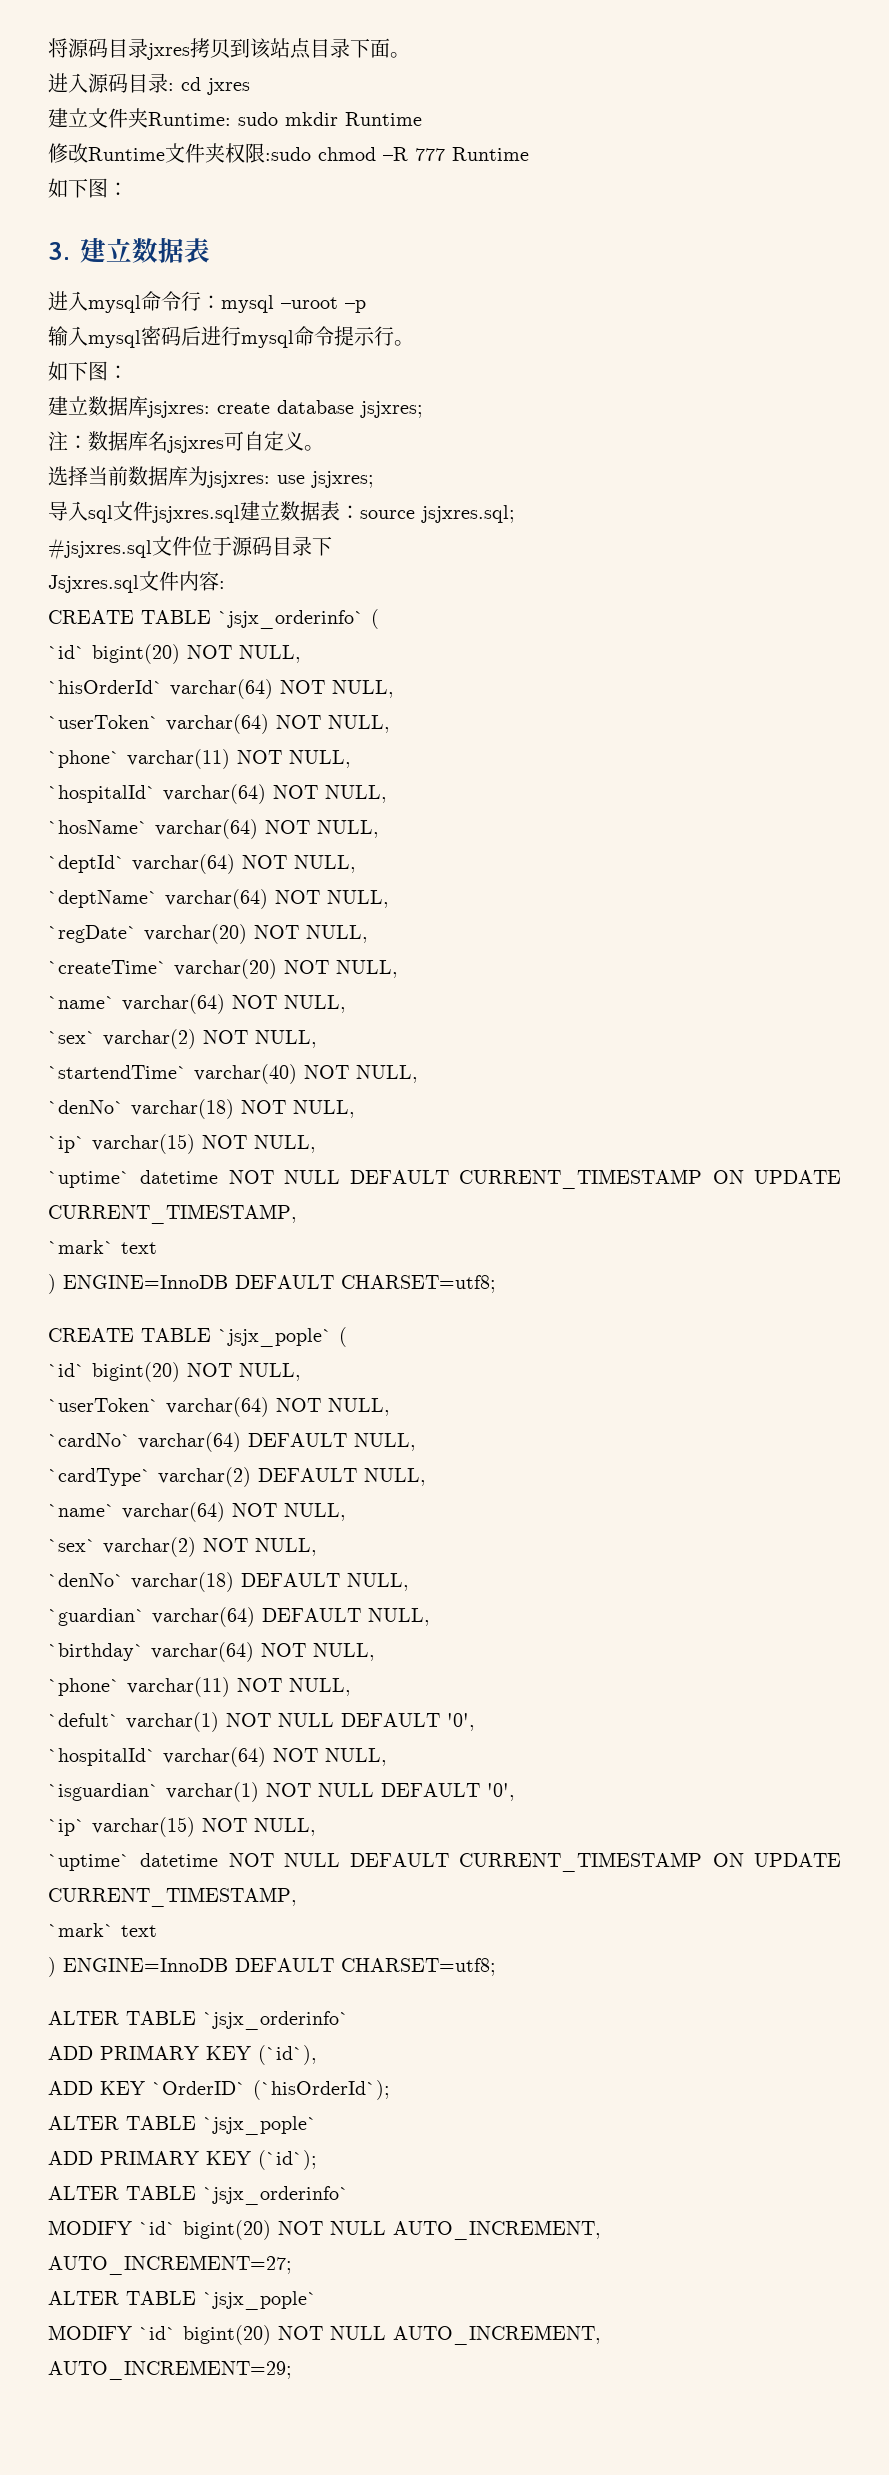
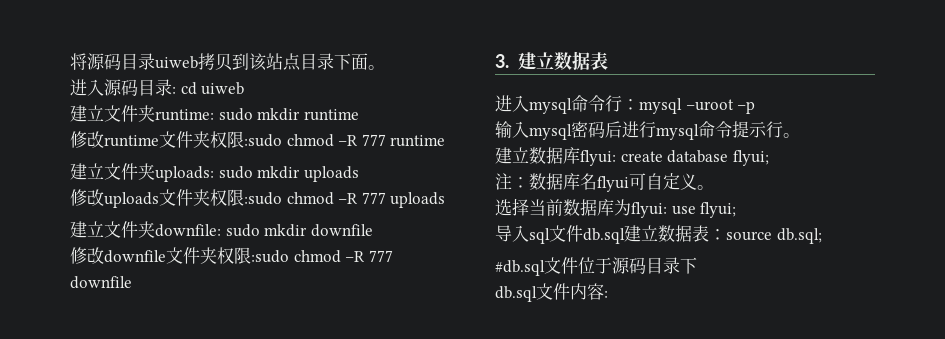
[147,43,190,60] jxres -> [155,56,198,69] uiweb
[207,78,250,95] [48,108,422,128] [48,143,529,163] [48,178,128,198] jxres // 建立文件夹Runtime: sudo mkdir Runtime // 修改Runtime文件夹权限:sudo chmod –R 777 Runtime // 如下图： -> [201,82,245,95] [70,105,359,122] [70,131,446,148] [70,163,359,182] [70,189,446,208] [70,221,373,238] [70,247,393,264] [70,276,132,289] uiweb // 建立文件夹runtime: sudo mkdir runtime // 修改runtime文件夹权限:sudo chmod –R 777 runtime // 建立文件夹uploads: sudo mkdir uploads // 修改uploads文件夹权限:sudo chmod –R 777 uploads // 建立文件夹downfile: sudo mkdir downfile // 修改downfile文件夹权限:sudo chmod –R 777 downfile
[48,361,128,381] // 如下图： -> (800, 135) none
[147,401,210,418] jsjxres: -> [580,150,616,166] flyui:
[360,401,423,418] jsjxres; -> [732,150,769,166] flyui;
[167,436,224,453] jsjxres -> [597,176,629,192] flyui
[207,471,374,488] jsjxres: use jsjxres; -> [631,202,737,218] flyui: use flyui;
[152,505,240,523] jsjxres.sql -> [583,228,625,244] db.sql
[421,505,515,523] [48,538,152,560] jsjxres.sql; // #jsjxres.sql -> [776,228,822,244] [495,260,545,276] db.sql; // #db.sql
[48,575,139,593] Jsjxres.sql -> [495,286,537,302] db.sql
[48,609,379,629] [48,644,301,664] [48,679,394,699] [48,714,390,734] [48,749,351,769] [48,784,387,804] [48,819,379,839] [48,854,356,874] [48,889,389,909] [48,924,368,944] [48,959,398,979] [48,994,346,1014] [48,1029,317,1049] [48,1064,418,1084] [48,1099,355,1119] [48,1134,316,1154] [48,1169,841,1189] [48,1204,297,1224] [48,1240,157,1254] [48,1274,496,1294] [48,1327,347,1347] [48,1362,301,1382] [48,1397,390,1417] [48,1432,416,1452] [48,1467,426,1487] [48,1502,346,1522] [48,1537,317,1557] [48,1572,409,1592] [48,1607,430,1627] [48,1642,375,1662] [48,1677,351,1697] [48,1712,475,1732] [48,1747,387,1767] [48,1782,515,1802] [48,1817,316,1837] [48,1852,841,1872] [48,1887,297,1907] [48,1923,157,1937] [48,1957,496,1977] [48,2011,349,2030] [48,2045,317,2065] [48,2080,390,2100] [48,2116,317,2135] [48,2150,317,2170] [48,2186,349,2205] [48,2220,601,2240] [48,2255,292,2275] [48,2291,317,2310] [48,2325,601,2345] [48,2360,292,2380] // CREATE TABLE `jsjx_orderinfo` ( // `id` bigint(20) NOT NULL, // `hisOrderId` varchar(64) NOT NULL, // `userToken` varchar(64) NOT NULL, // `phone` varchar(11) NOT NULL, // `hospitalId` varchar(64) NOT NULL, // `hosName` varchar(64) NOT NULL, // `deptId` varchar(64) NOT NULL, // `deptName` varchar(64) NOT NULL, // `regDate` varchar(20) NOT NULL, // `createTime` varchar(20) NOT NULL, // `name` varchar(64) NOT NULL, // `sex` varchar(2) NOT NULL, // `startendTime` varchar(40) NOT NULL, // `denNo` varchar(18) NOT NULL, // `ip` varchar(15) NOT NULL, // `uptime` datetime NOT NULL DEFAULT CURRENT_TIMESTAMP ON UPDATE CURRENT_TIMESTAMP, // `mark` text // ) ENGINE=InnoDB DEFAULT CHARSET=utf8; // CREATE TABLE `jsjx_pople` ( // `id` bigint(20) NOT NULL, // `userToken` varchar(64) NOT NULL, // `cardNo` varchar(64) DEFAULT NULL, // `cardType` varchar(2) DEFAULT NULL, // `name` varchar(64) NOT NULL, // `sex` varchar(2) NOT NULL, // `denNo` varchar(18) DEFAULT NULL, // `guardian` varchar(64) DEFAULT NULL, // `birthday` varchar(64) NOT NULL, // `phone` varchar(11) NOT NULL, // `defult` varchar(1) NOT NULL DEFAULT '0', // `hospitalId` varchar(64) NOT NULL, // `isguardian` varchar(1) NOT NULL DEFAULT '0', // `ip` varchar(15) NOT NULL, // `uptime` datetime NOT NULL DEFAULT CURRENT_TIMESTAMP ON UPDATE CURRENT_TIMESTAMP, // `mark` text // ) ENGINE=InnoDB DEFAULT CHARSET=utf8; // ALTER TABLE `jsjx_orderinfo` // ADD PRIMARY KEY (`id`), // ADD KEY `OrderID` (`hisOrderId`); // ALTER TABLE `jsjx_pople` // ADD PRIMARY KEY (`id`); // ALTER TABLE `jsjx_orderinfo` // MODIFY `id` bigint(20) NOT NULL AUTO_INCREMENT, AUTO_INCREMENT=27; // ALTER TABLE `jsjx_pople` // MODIFY `id` bigint(20) NOT NULL AUTO_INCREMENT, AUTO_INCREMENT=29; -> (608, 294) none

